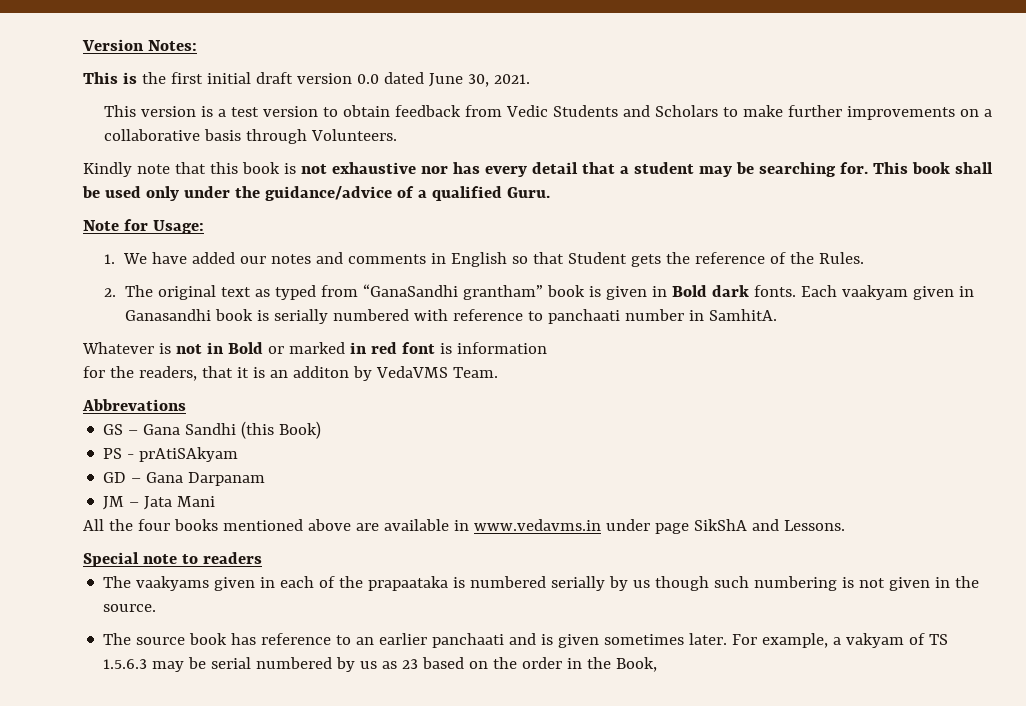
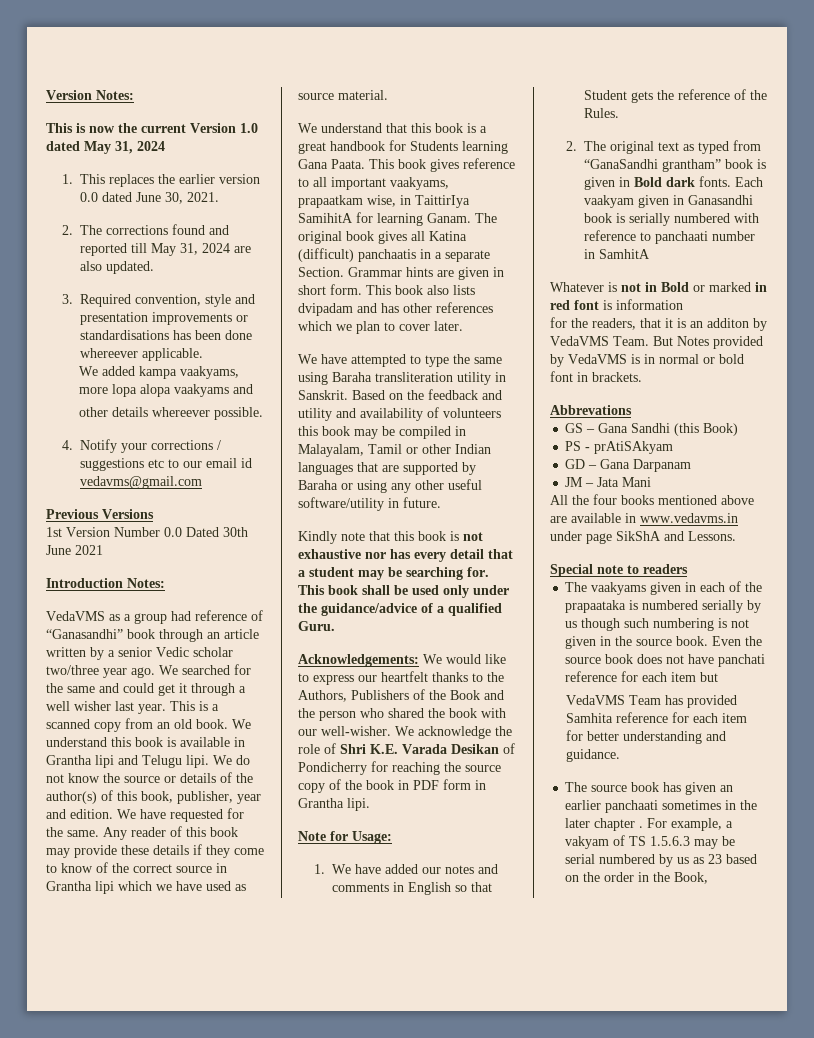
[141,72,293,84] the first initial draft -> [89,123,258,133] [46,141,165,154] [62,174,216,187] now the current Version 1.0 dated May 31, 2024 // 1. This replaces the earlier
[103,105,992,120] [103,129,397,144] This version is a test version to obtain feedback from Vedic Students and Scholars to make further improvements on a collaborative basis through Volunteers. -> [62,224,230,235] [80,243,252,256] [80,261,155,274] [62,294,256,307] [80,312,249,325] [80,330,253,340] [80,348,204,361] [78,366,239,379] [78,384,253,397] [78,407,263,420] [62,439,222,453] [80,458,253,471] [80,476,203,489] [46,509,154,519] [46,527,248,537] [46,545,103,555] [46,578,165,588] [46,610,263,624] [46,629,259,642] [46,647,233,660] [46,664,251,678] [46,683,246,696] [46,701,219,714] [46,718,251,732] [46,737,245,747] [46,755,250,768] [46,772,253,783] [46,790,261,804] [46,808,244,822] [46,826,238,840] [46,844,264,858] [46,862,227,873] [46,881,246,894] [298,90,388,100] [298,123,487,133] [298,140,508,154] [298,158,515,172] [298,177,449,190] [298,195,470,208] [298,212,497,226] [298,231,467,244] [298,248,490,262] [298,267,504,280] [298,284,475,295] [298,302,493,316] [298,321,463,334] [298,354,502,367] [298,372,506,385] [298,389,502,400] [298,407,501,421] [298,426,466,439] [298,444,491,457] [298,462,476,475] [298,479,482,493] [298,497,441,511] 2. The corrections found and reported till May 31, 2024 are also updated. // 3. Required convention, style and presentation improvements or standardisations has been done whereever applicable. // We added kampa vaakyams, more lopa alopa vaakyams and // other details whereever possible. // 4. Notify your corrections / suggestions etc to our email id vedavms@gmail.com // Previous Versions // 1st Version Number 0.0 Dated 30th June 2021 // Introduction Notes: // VedaVMS as a group had reference of “Ganasandhi” book through an article written by a senior Vedic scholar two/three year ago. We searched for the same and could get it through a well wisher last year. This is a scanned copy from an old book. We understand this book is available in Grantha lipi and Telugu lipi. We do not know the source or details of the author(s) of this book, publisher, year and edition. We have requested for the same. Any reader of this book may provide these details if they come to know of the correct source in Grantha lipi which we have used as source material. // We understand that this book is a great handbook for Students learning Gana Paata. This book gives reference to all important vaakyams, prapaatkam wise, in TaittirIya SamihitA for learning Ganam. The original book gives all Katina (difficult) panchaatis in a separate Section. Grammar hints are given in short form. This book also lists dvipadam and has other references which we plan to cover later. // We have attempted to type the same using Baraha transliteration utility in Sanskrit. Based on the feedback and utility and availability of volunteers this book may be compiled in Malayalam, Tamil or other Indian languages that are supported by Baraha or using any other useful software/utility in future.
(550, 192) none -> [298,654,506,667] [298,671,504,685] [298,689,504,702] [298,708,506,721] [298,726,512,739] [298,743,515,754] [298,761,501,775] [298,779,486,793] [298,798,370,811] // Acknowledgements: We would like to express our heartfelt thanks to the Authors, Publishers of the Book and the person who shared the book with our well-wisher. We acknowledge the role of Shri K.E. Varada Desikan of Pondicherry for reaching the source copy of the book in PDF form in Grantha lipi.
[708,309,777,321] SamhitA. -> [599,249,651,259] SamhitA
(498, 372) none -> [653,336,763,349] [550,354,744,367] [550,371,642,382] But Notes provided by VedaVMS is in normal or bold font in brackets.
[103,604,157,612] source. -> [636,636,763,646] [565,654,766,667] [565,671,719,682] [566,695,738,708] [566,712,748,723] [566,730,727,744] [566,749,621,762] source book. Even the source book does not have panchati reference for each item but // VedaVMS Team has provided Samhita reference for each item for better understanding and guidance.
[261,633,352,645] reference to -> [685,782,717,795] given
[509,633,728,648] and is given sometimes later. -> [662,800,758,810] [565,818,644,831] sometimes in the later chapter .

